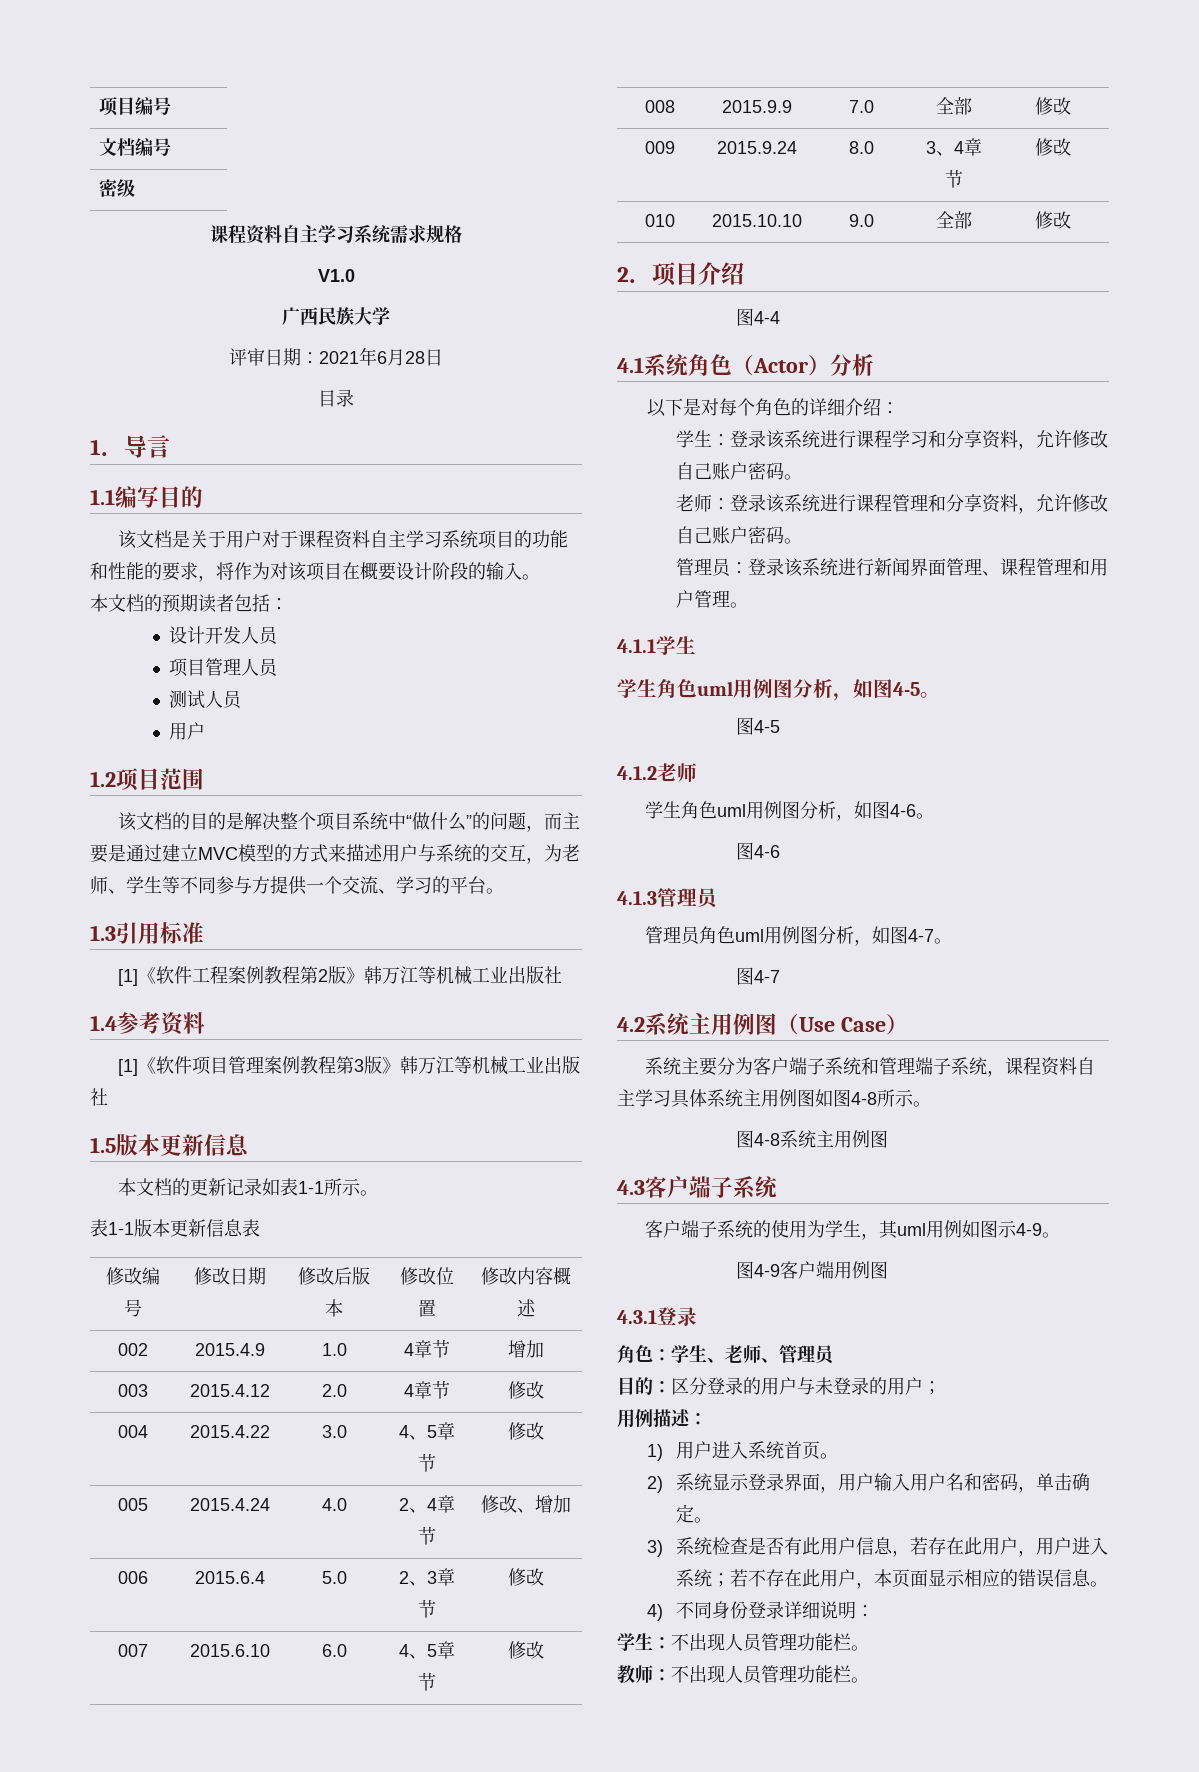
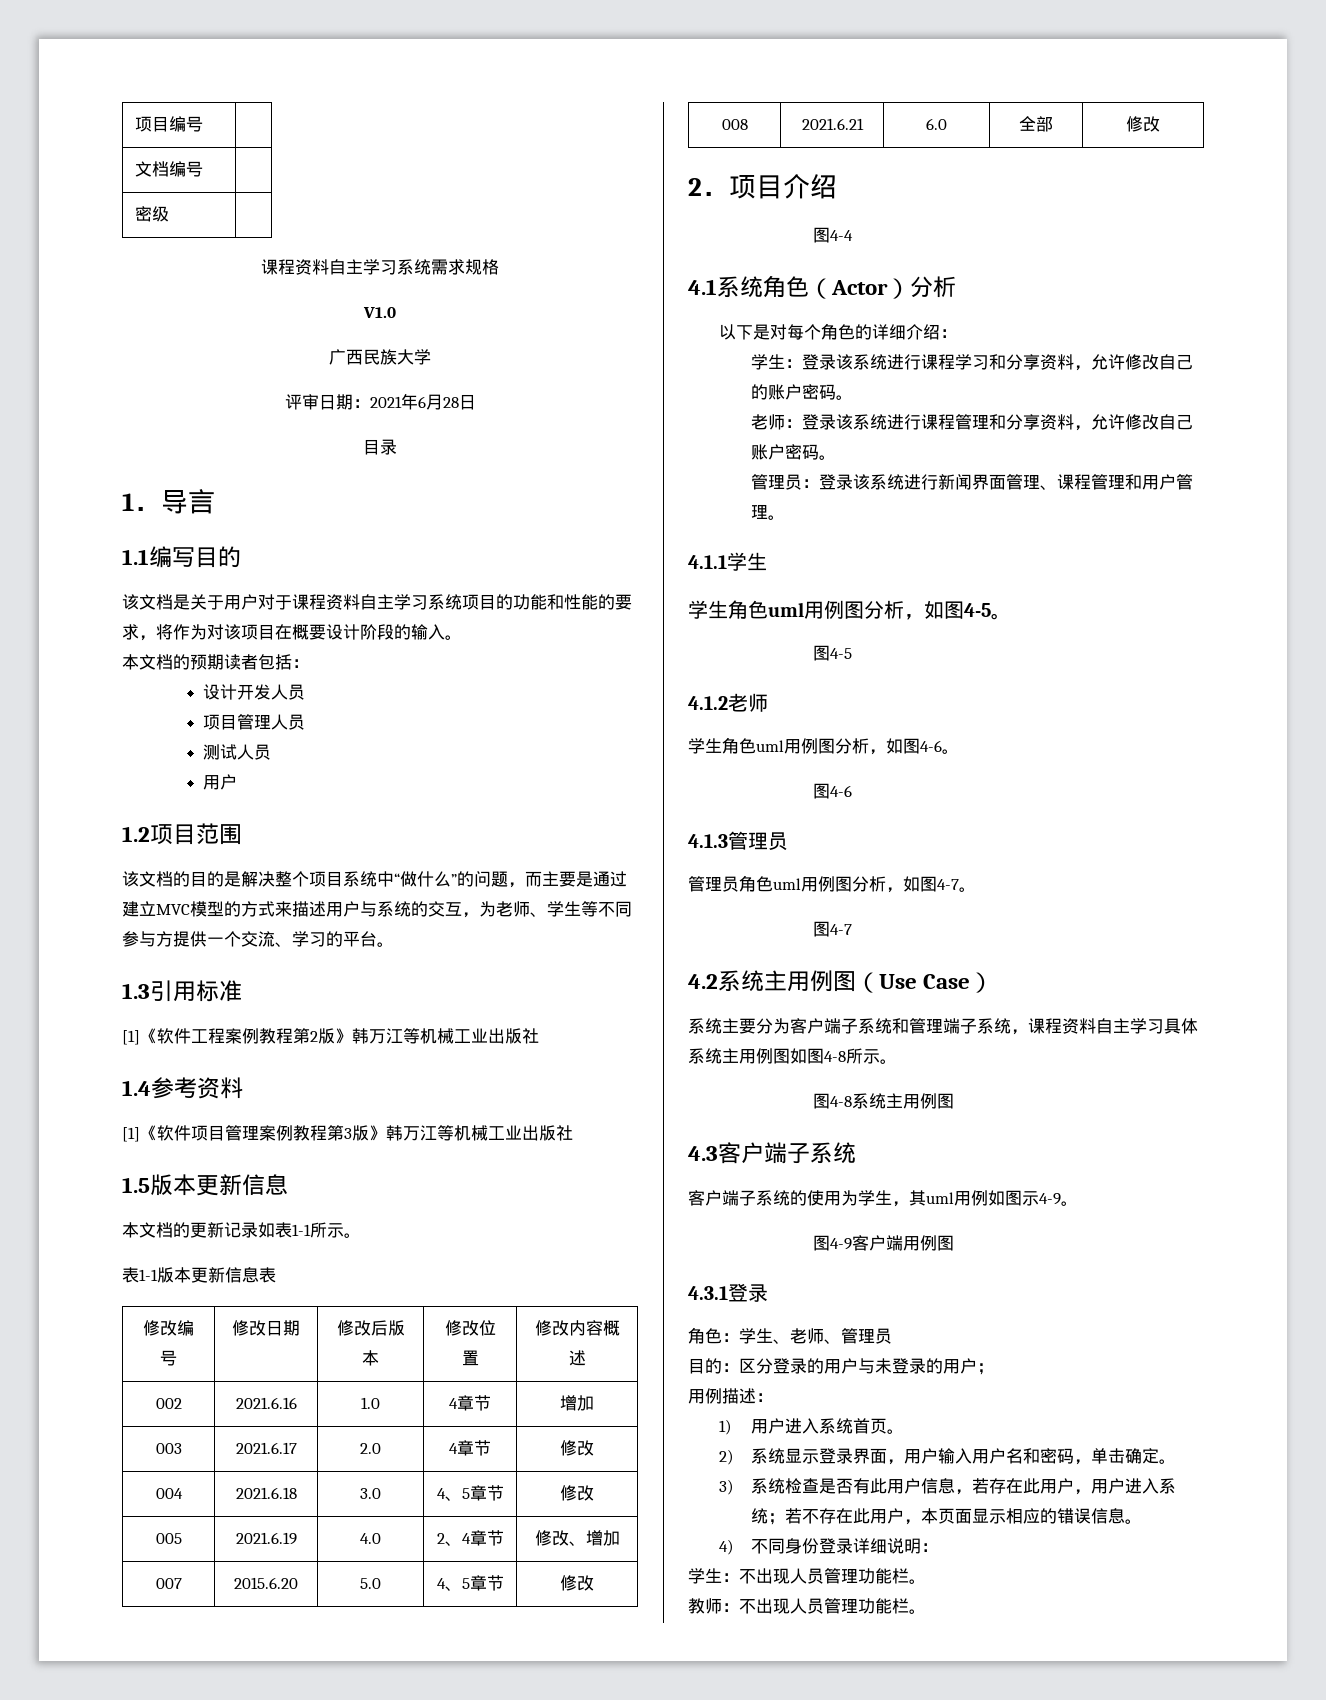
[195,1343,265,1356] 2015.4.9 -> [235,1397,297,1409] 2021.6.16
[190,1384,270,1397] 2015.4.12 -> [235,1442,297,1454] 2021.6.17
[190,1425,270,1438] 2015.4.22 -> [235,1487,297,1499] 2021.6.18
[190,1498,270,1511] 2015.4.24 -> [235,1532,297,1545] 2021.6.19
[118,1571,148,1584] [195,1571,265,1584] 006 | 2015.6.4 -> [155,1578,182,1589] [234,1577,298,1589] 007 | 2015.6.20
[398,1568,455,1586] [417,1600,436,1618] [507,1568,544,1586] [118,1644,148,1657] [190,1644,270,1657] [321,1644,347,1657] | 2、3章节 | 修改 // 007 | 2015.6.10 | 6.0 -> (381, 1583) none
[722,100,792,113] [848,100,874,113] [935,97,972,115] [1034,97,1071,115] [645,141,675,154] [717,141,797,154] [848,141,874,154] [925,138,982,156] [944,170,963,188] [1034,138,1071,156] [645,214,675,227] [712,214,802,227] [848,214,874,227] 2015.9.9 | 7.0 | 全部 | 修改 // 009 | 2015.9.24 | 8.0 | 3、4章节 | 修改 // 010 | 2015.10.10 | 9.0 -> [801,118,864,130] [926,118,947,130] 2021.6.21 | 6.0
(713, 471) none -> [750,384,768,400] 的

